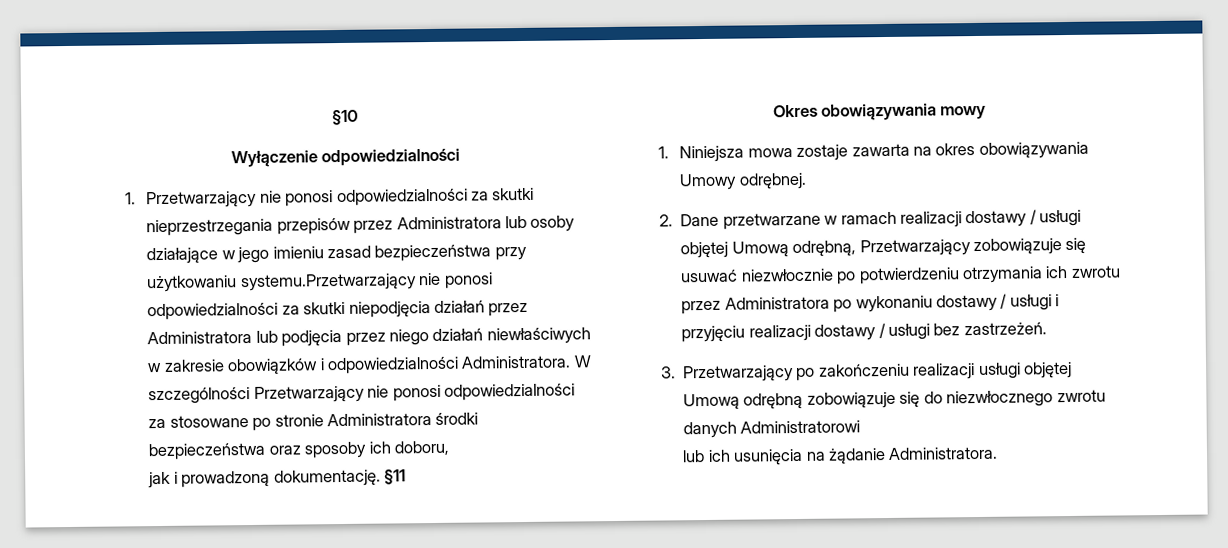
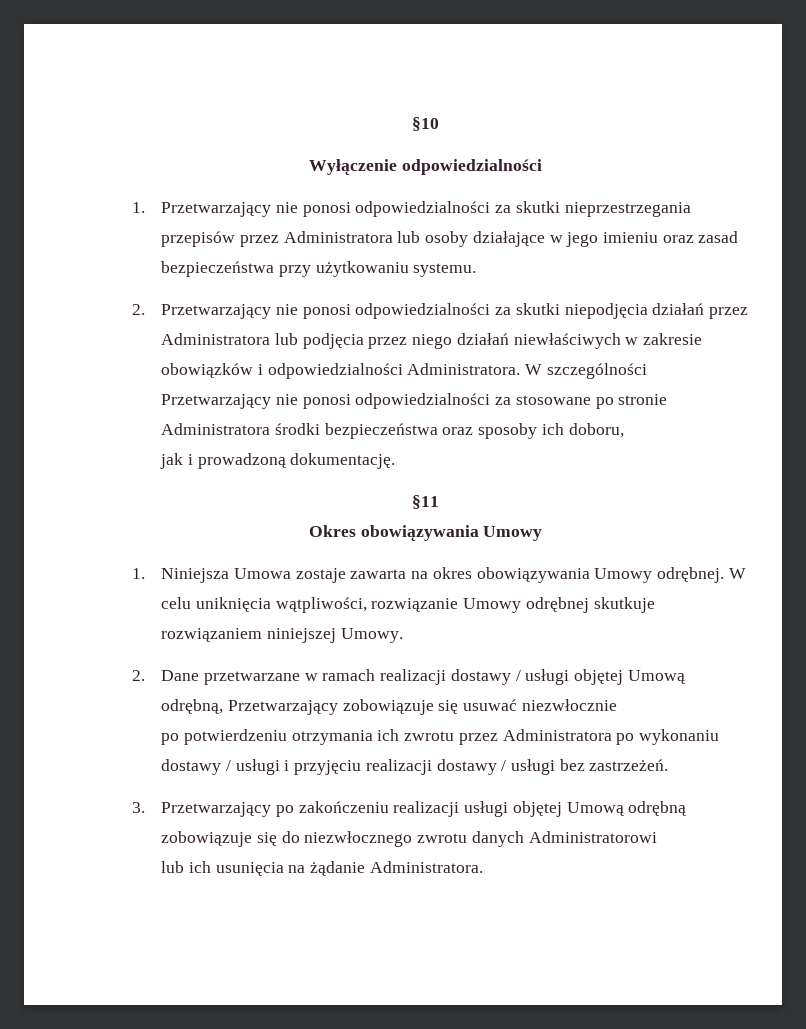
(324, 252) none -> [662,235,694,243] oraz
[239,273,417,292] systemu.Przetwarzający -> [413,263,477,277] [131,304,272,319] systemu. // 2. Przetwarzający
(381, 478) none -> (396, 461) //
[940,105,987,120] mowy -> [483,526,543,541] Umowy
[747,148,793,158] mowa -> [233,568,291,579] Umowa
(807, 181) none -> [728,568,746,579] [161,597,655,613] [161,628,403,643] W celu uniknięcia wątpliwości, rozwiązanie Umowy odrębnej skutkuje rozwiązaniem niniejszej Umowy.
(834, 275) none -> (617, 705) //

